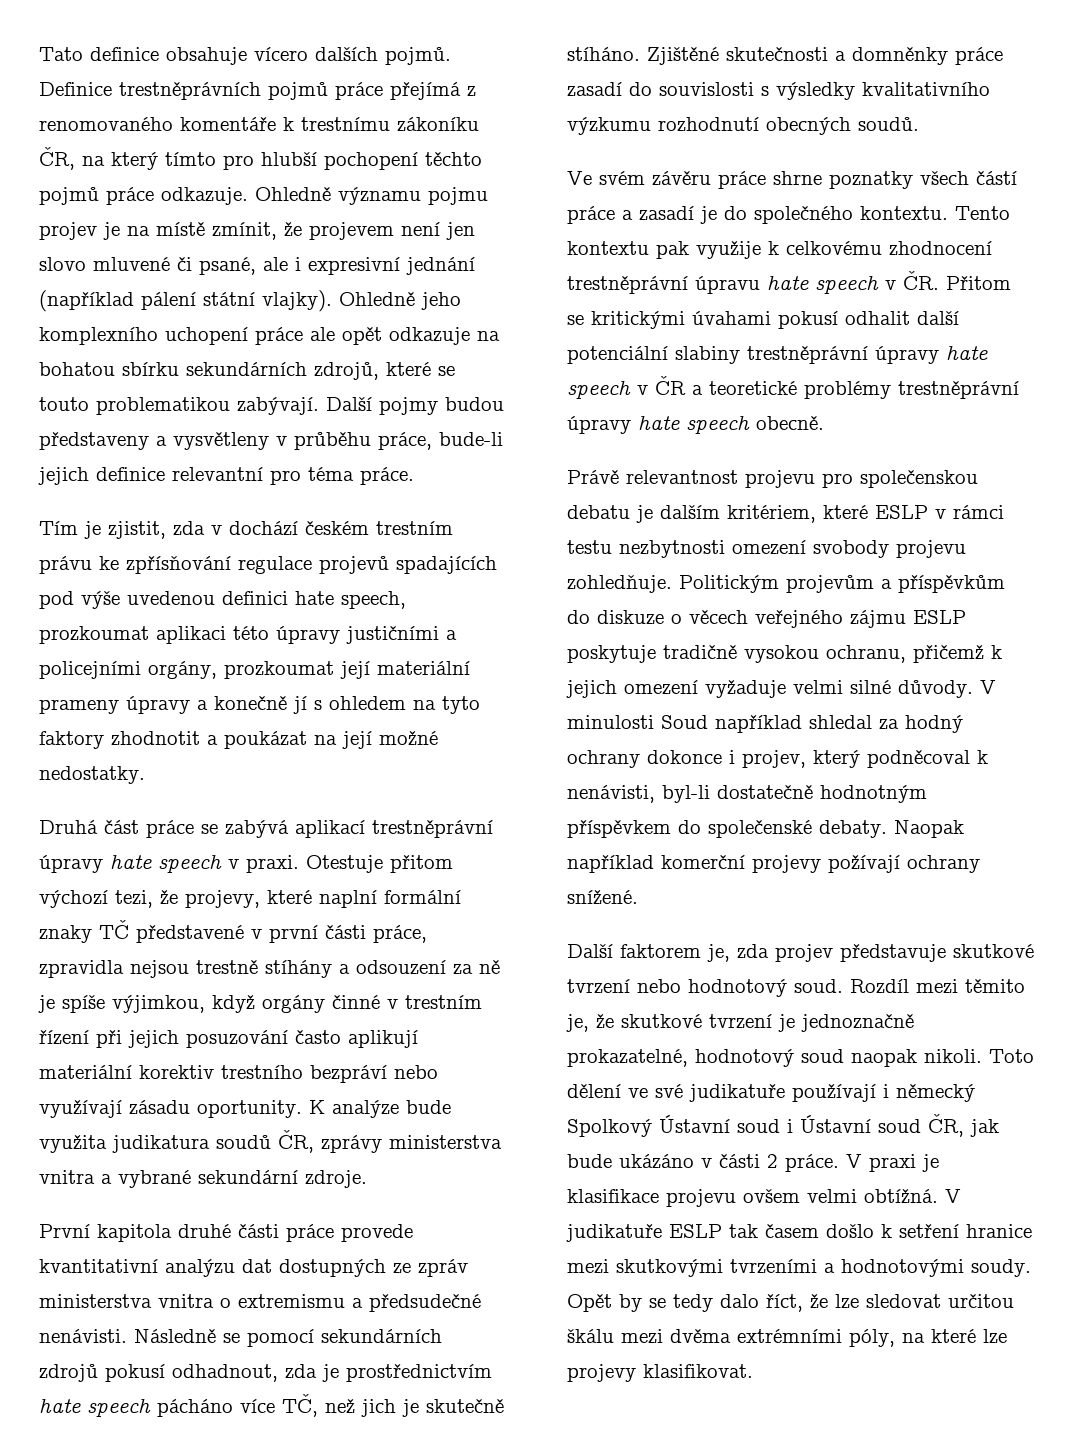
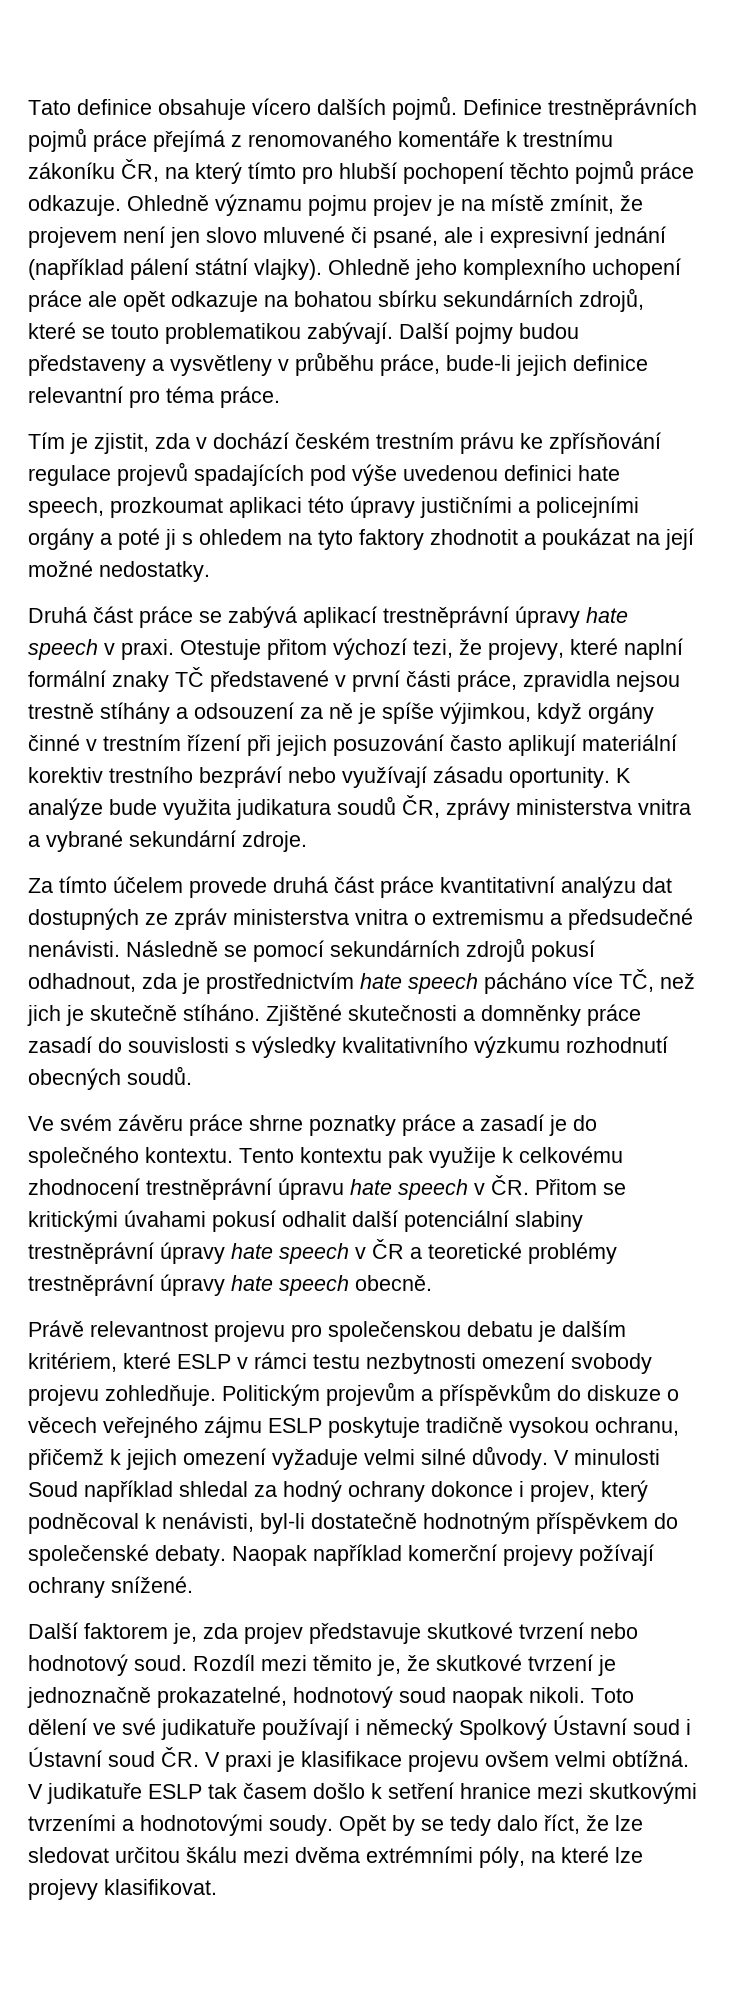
[148,661,470,679] [39,696,307,714] orgány, prozkoumat její materiální prameny úpravy a konečně jí -> [28,528,176,550] orgány a poté ji
[39,1224,413,1242] První kapitola druhé části práce provede -> [28,876,434,898] Za tímto účelem provede druhá část práce
[920,171,1017,185] všech částí -> (396, 1125) none
[928,1114,999,1137] [567,1154,839,1172] ČR, jak bude ukázáno v části 2 práce. -> [161,1747,199,1767] ČR.

